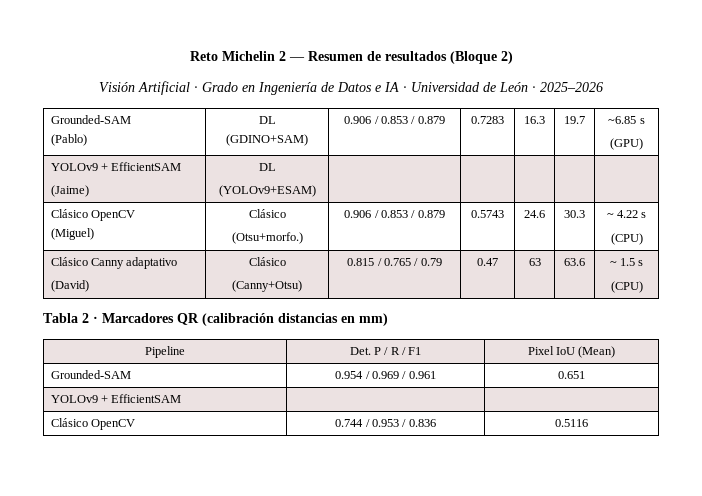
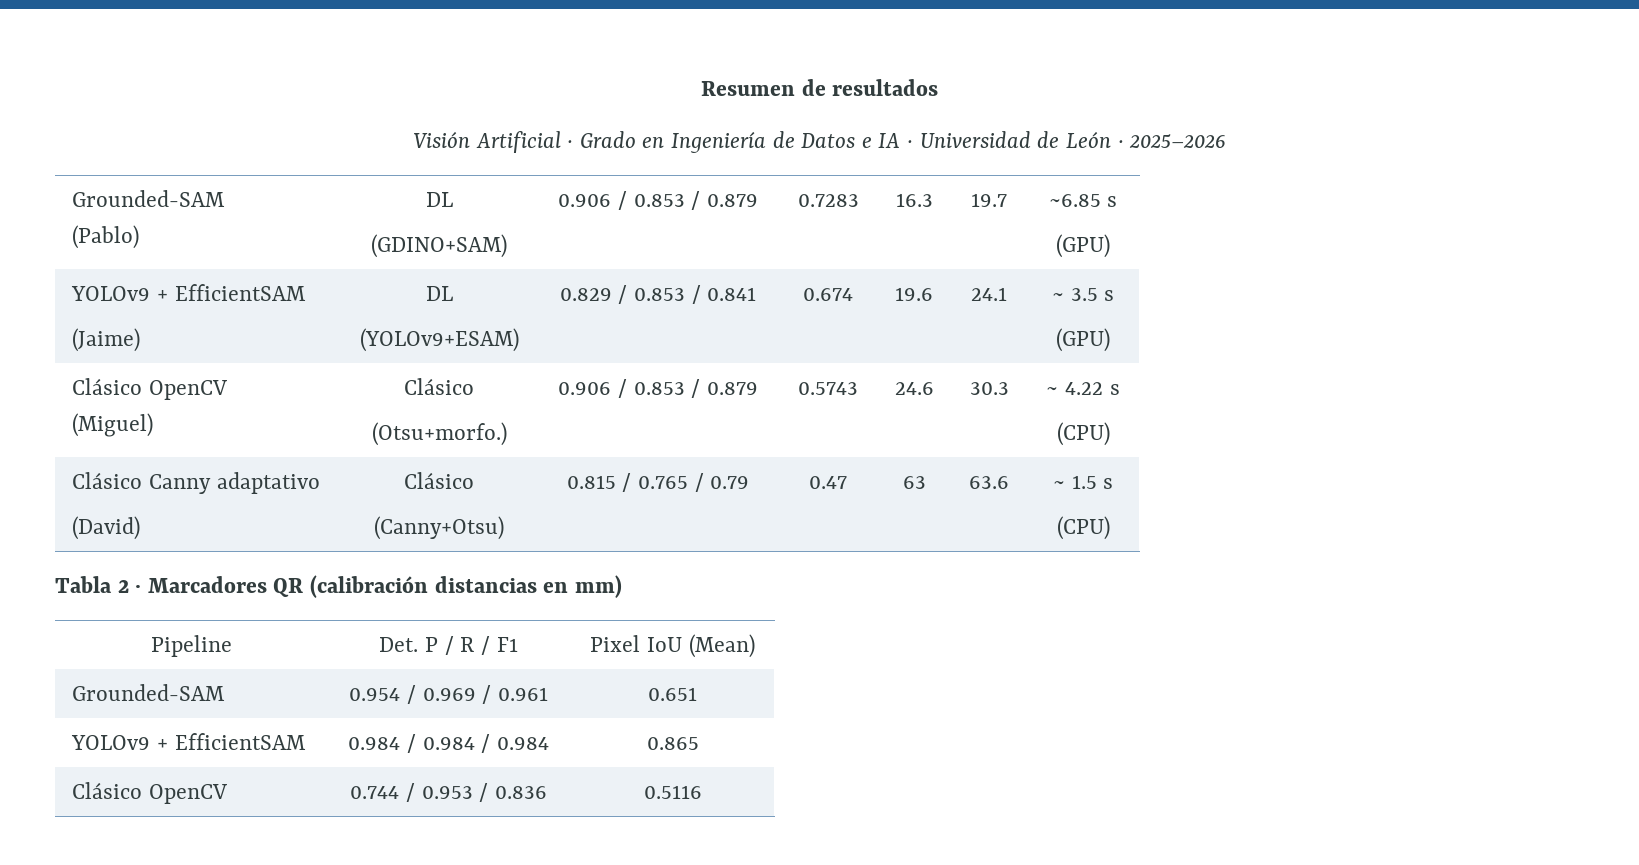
[189,51,305,61] Reto Michelin 2 — -> (700, 88) none
[449,51,513,64] (Bloque 2) -> (939, 87) none
(316, 191) | | | | -> [559,285,757,304] [803,288,853,301] [895,287,933,301] [971,287,1007,301] [1051,288,1115,301] [1056,328,1110,352] 0.829 / 0.853 / 0.841 | 0.674 | 19.6 | 24.1 | ~ 3.5 s // (GPU)
(182, 398) | -> [348,734,549,753] [646,737,699,750] 0.984 / 0.984 / 0.984 | 0.865

